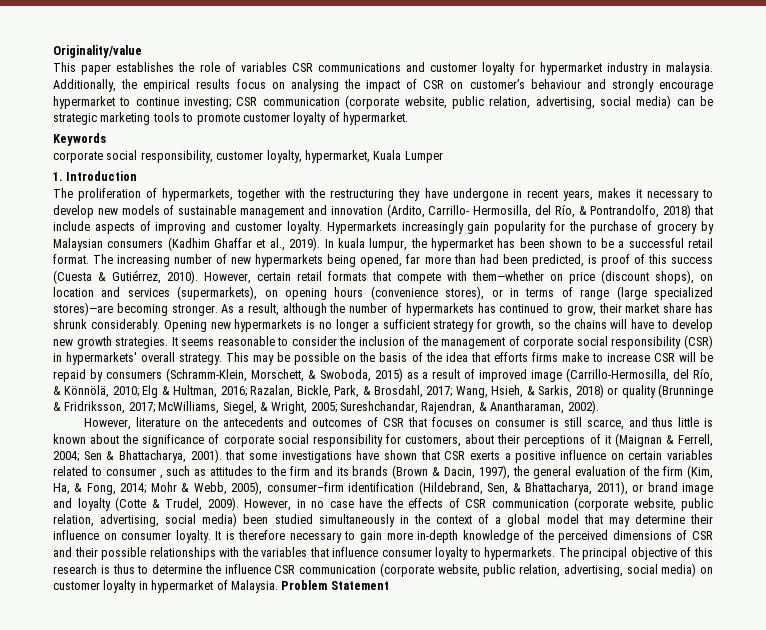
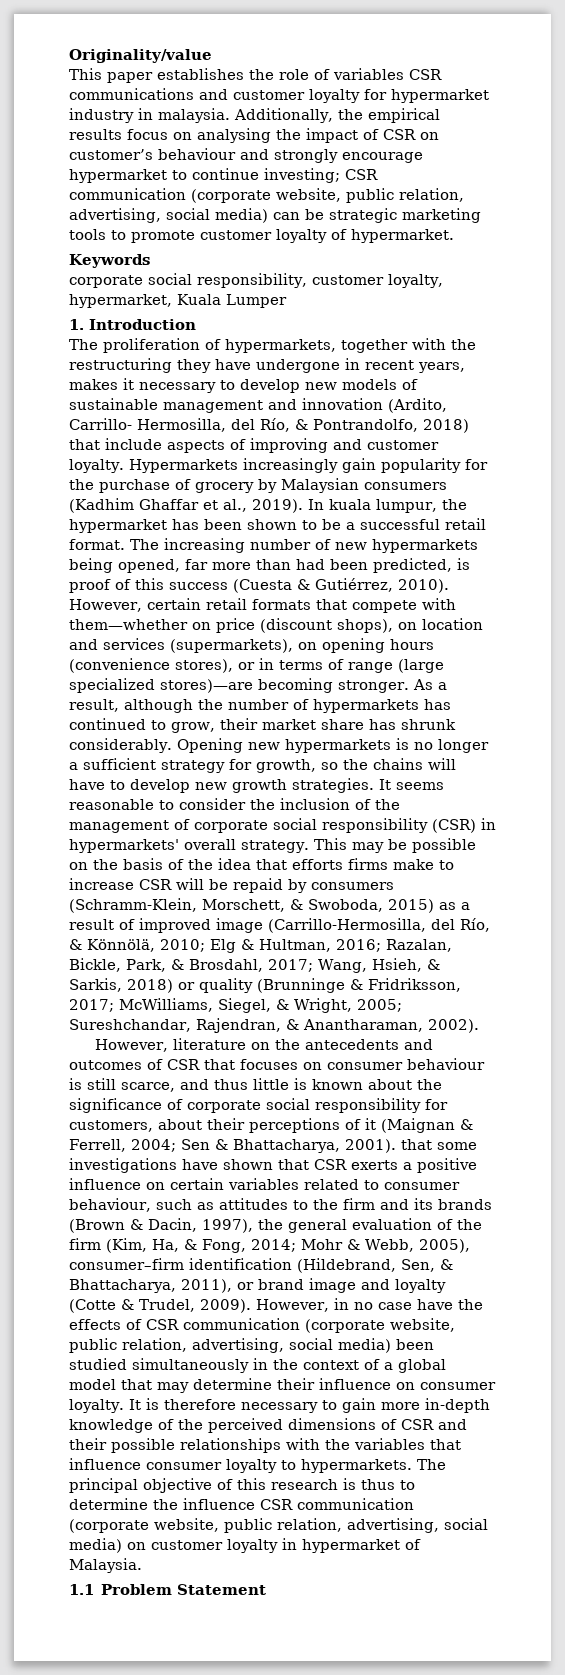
(546, 423) none -> [407,1058,485,1070] behaviour
[159,475,163,479] , -> [69,1198,151,1212] behaviour,
(278, 586) none -> [69,1584,94,1595] // 1.1

